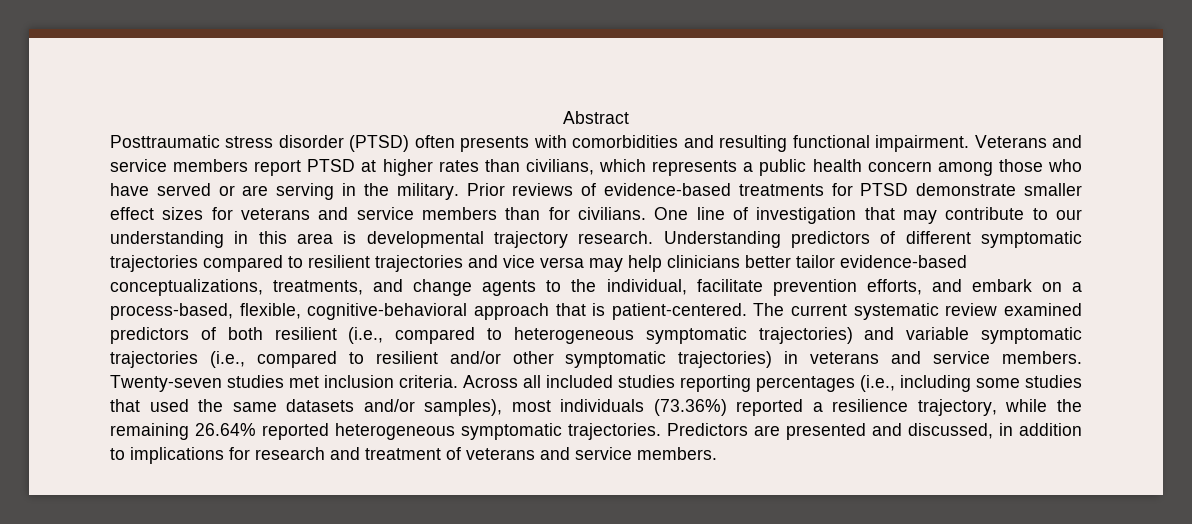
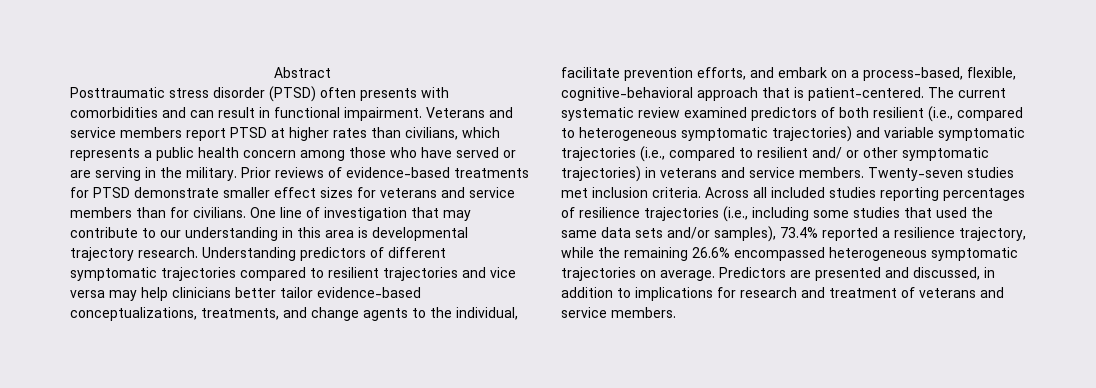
[719,135,788,152] resulting -> [190,107,270,118] can result in
[449,351,501,364] and/or -> [812,147,859,159] and/ or
(855, 384) none -> [561,207,719,221] of resilience trajectories
[286,399,727,416] datasets and/or samples), most individuals (73.36%) -> [601,226,818,242] data sets and/or samples), 73.4%
[195,423,661,440] 26.64% reported heterogeneous symptomatic trajectories. -> [692,247,1018,261] [561,267,715,281] 26.6% encompassed heterogeneous symptomatic trajectories on average.

